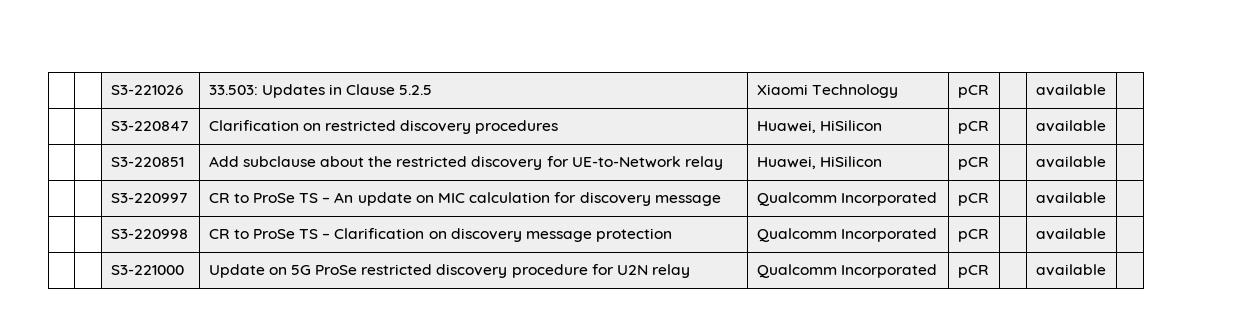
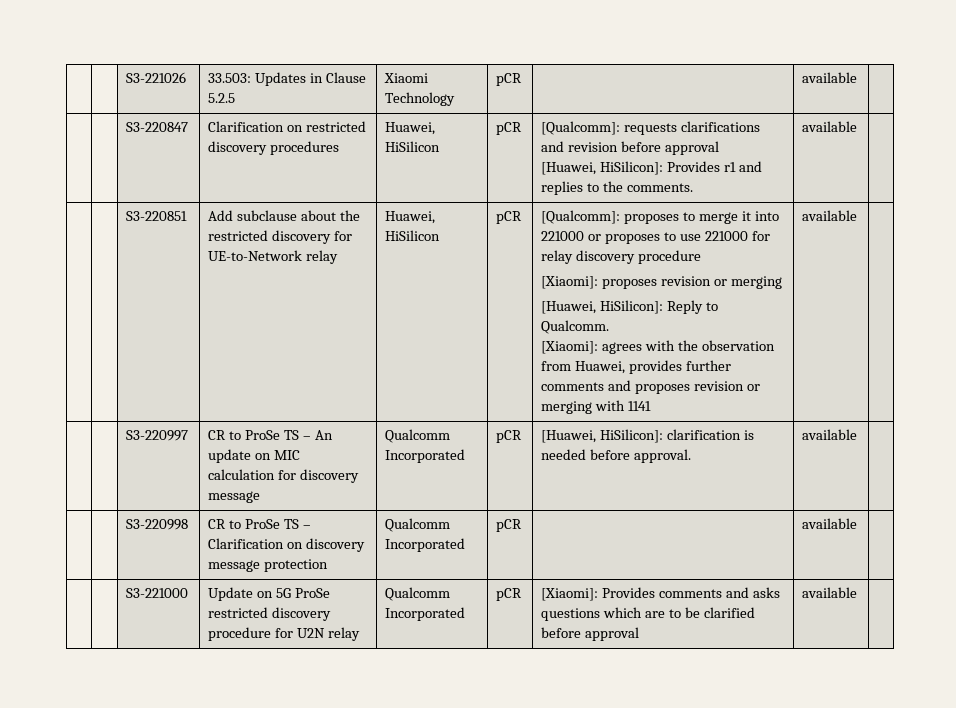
(989, 127) none -> [541,121,761,135] [541,141,720,155] [541,161,762,175] [541,181,694,195] [Qualcomm]: requests clarifications and revision before approval // [Huawei, HiSilicon]: Provides r1 and replies to the comments.
(989, 163) none -> [541,210,779,224] [541,231,770,244] [541,250,702,264] [541,276,782,289] [541,300,719,314] [541,320,610,334] [541,340,775,354] [541,360,732,374] [541,380,760,394] [541,400,652,414] [Qualcomm]: proposes to merge it into 221000 or proposes to use 221000 for relay discovery procedure // [Xiaomi]: proposes revision or merging // [Huawei, HiSilicon]: Reply to Qualcomm. // [Xiaomi]: agrees with the observation from Huawei, provides further comments and proposes revision or merging with 1141
(989, 199) none -> [541,429,755,443] [541,449,692,463] [Huawei, HiSilicon]: clarification is needed before approval.
(989, 271) none -> [541,587,780,601] [541,607,755,621] [541,627,640,641] [Xiaomi]: Provides comments and asks questions which are to be clarified before approval

